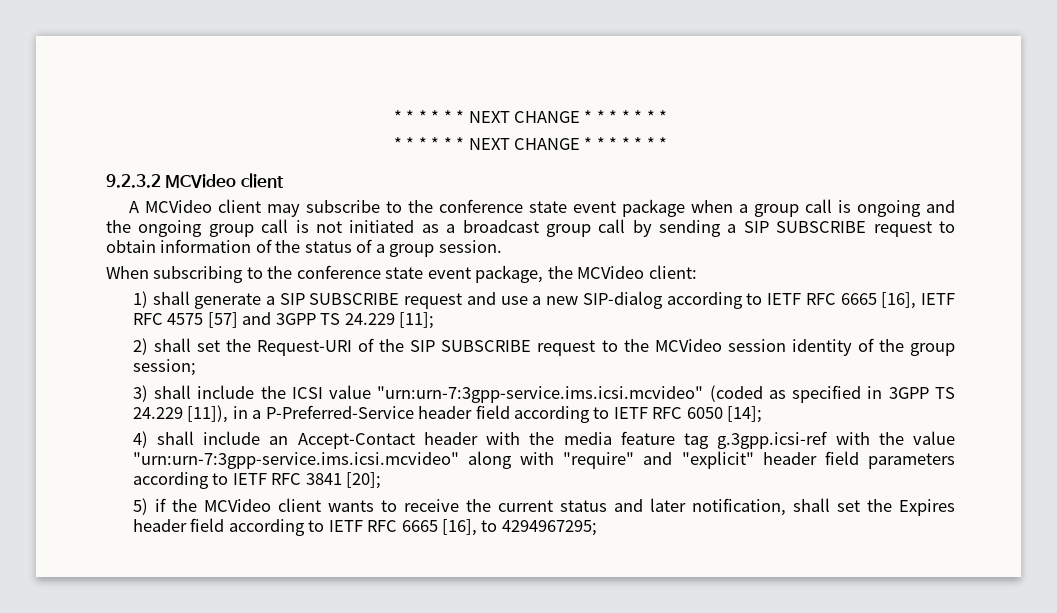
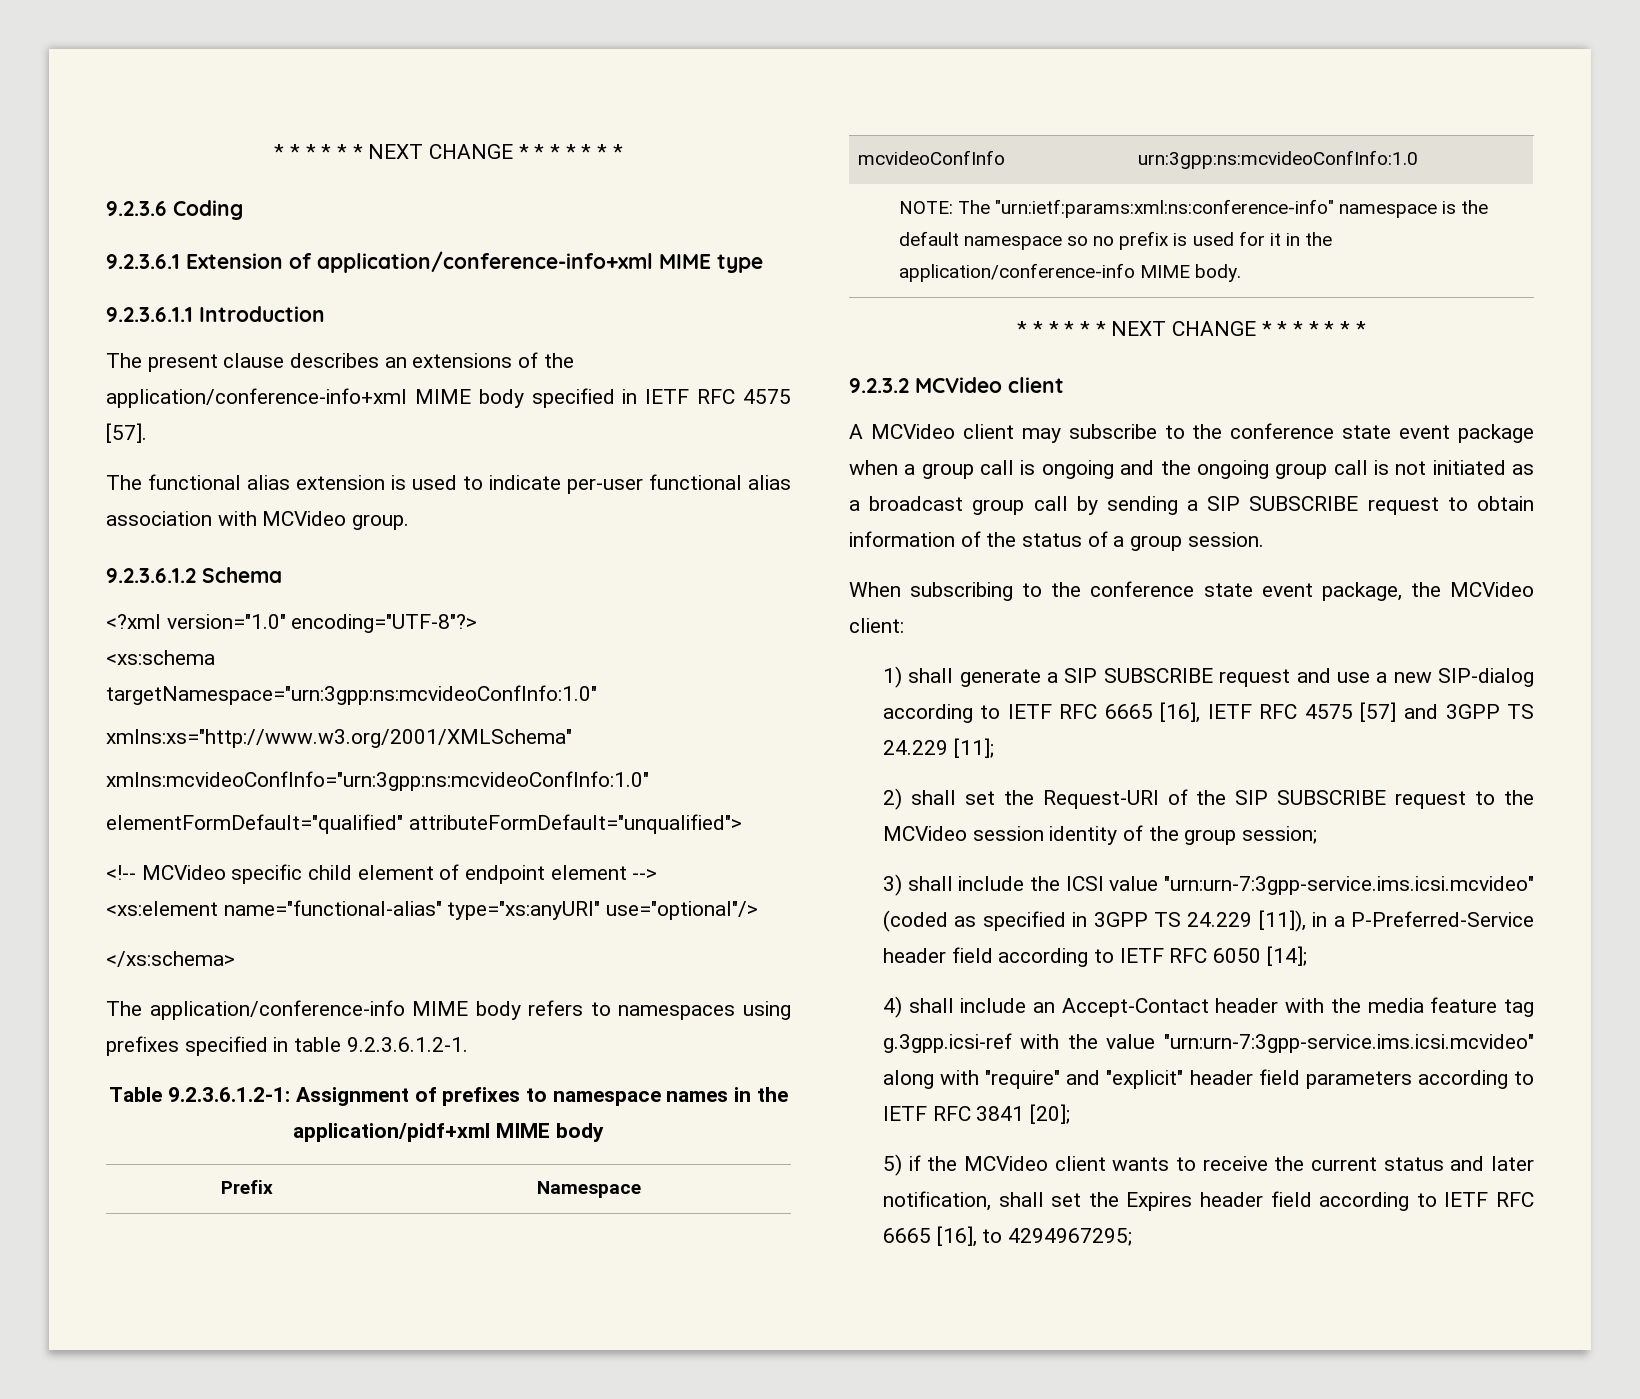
(668, 116) none -> [106,200,243,220] [106,251,763,273] [106,306,325,322] [106,352,574,372] [106,388,791,408] [106,423,147,443] [106,474,791,494] [106,511,410,530] [106,567,282,583] [106,614,478,633] [106,650,215,665] [106,685,597,705] [106,729,572,748] [106,771,649,791] [106,814,742,834] [106,864,658,884] [106,900,759,920] [106,951,235,967] [106,1000,791,1020] [106,1036,468,1056] [109,1087,788,1106] [293,1123,604,1142] [220,1180,273,1194] [536,1181,641,1198] [858,150,1006,165] [1138,150,1419,169] [898,199,1489,218] [898,231,1333,250] [898,263,1242,282] // 9.2.3.6 Coding // 9.2.3.6.1 Extension of application/conference-info+xml MIME type // 9.2.3.6.1.1 Introduction // The present clause describes an extensions of the application/conference-info+xml MIME body specified in IETF RFC 4575 [57]. // The functional alias extension is used to indicate per-user functional alias association with MCVideo group. // 9.2.3.6.1.2 Schema // <?xml version="1.0" encoding="UTF-8"?> // <xs:schema // targetNamespace="urn:3gpp:ns:mcvideoConfInfo:1.0" // xmlns:xs="http://www.w3.org/2001/XMLSchema" // xmlns:mcvideoConfInfo="urn:3gpp:ns:mcvideoConfInfo:1.0" // elementFormDefault="qualified" attributeFormDefault="unqualified"> // <!-- MCVideo specific child element of endpoint element --> // <xs:element name="functional-alias" type="xs:anyURI" use="optional"/> // </xs:schema> // The application/conference-info MIME body refers to namespaces using prefixes specified in table 9.2.3.6.1.2-1. // Table 9.2.3.6.1.2-1: Assignment of prefixes to namespace names in the application/pidf+xml MIME body // Prefix | Namespace // mcvideoConfInfo | urn:3gpp:ns:mcvideoConfInfo:1.0 // NOTE: The "urn:ietf:params:xml:ns:conference-info" namespace is the default namespace so no prefix is used for it in the application/conference-info MIME body.

